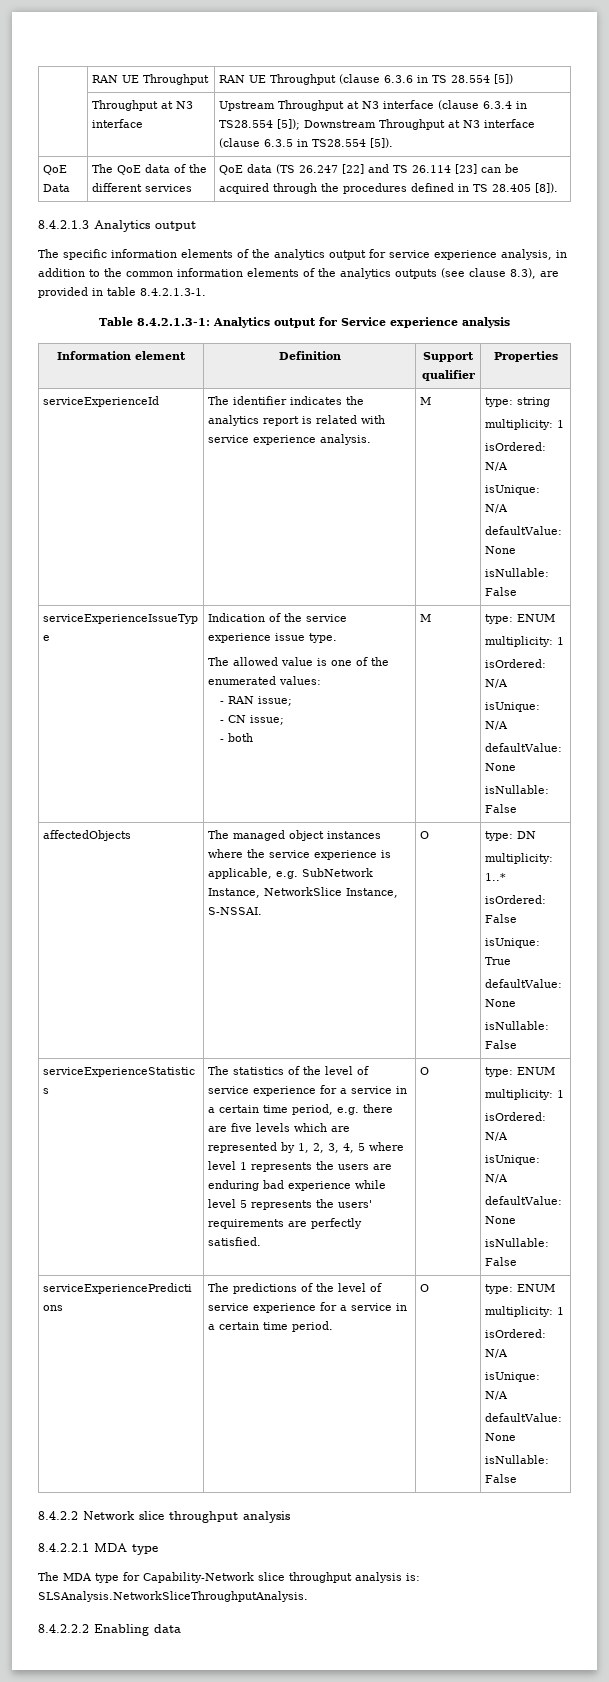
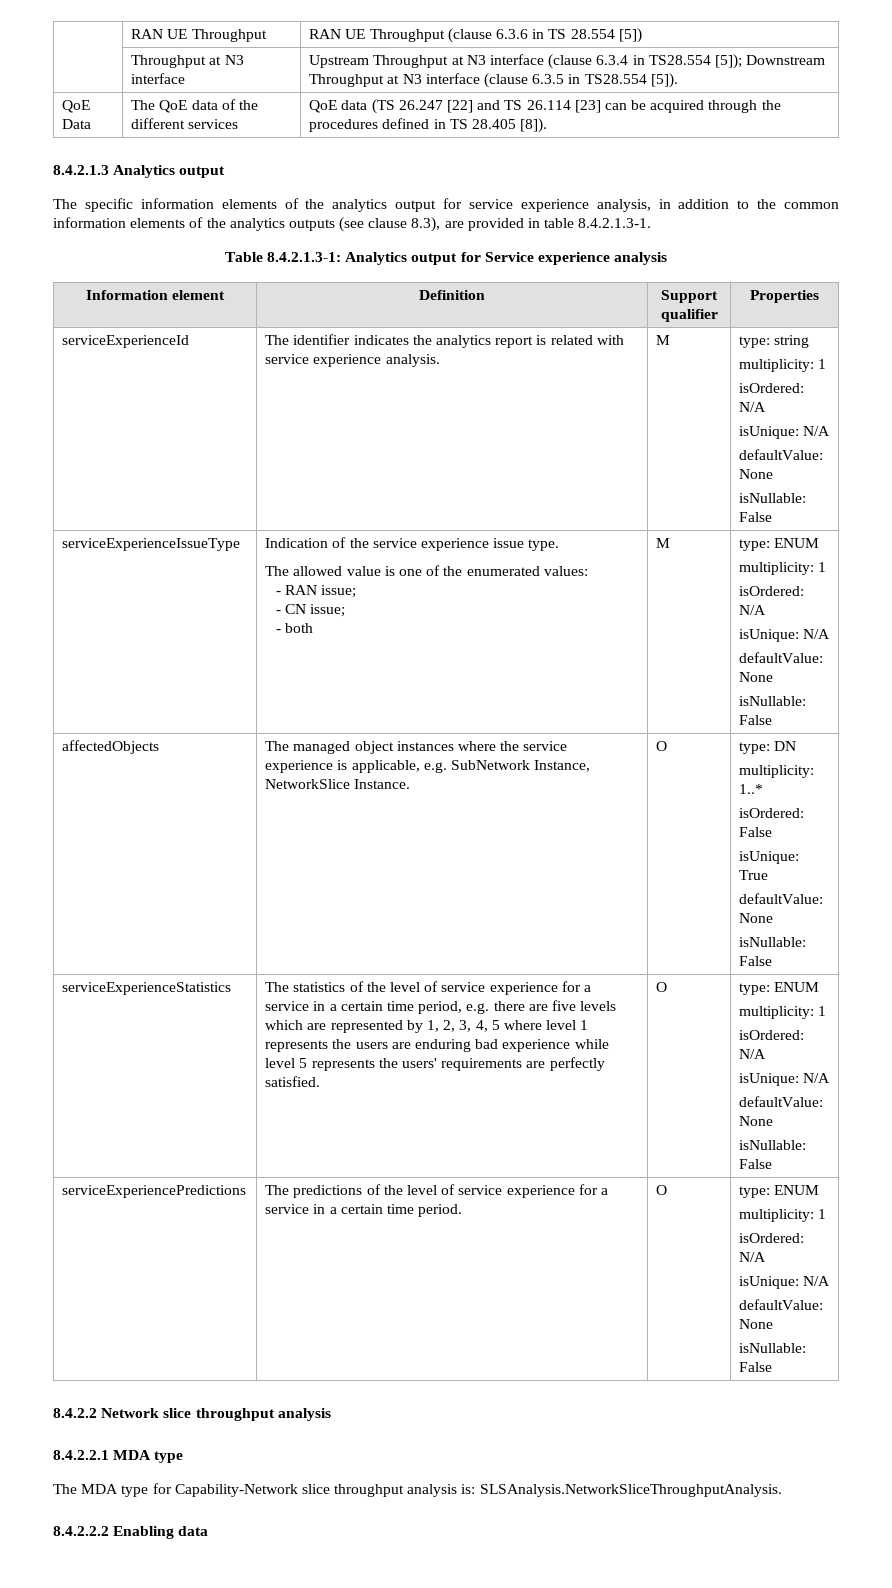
[346,888,399,898] [208,907,263,915] Instance, S-NSSAI. -> [354,779,411,789] Instance.

